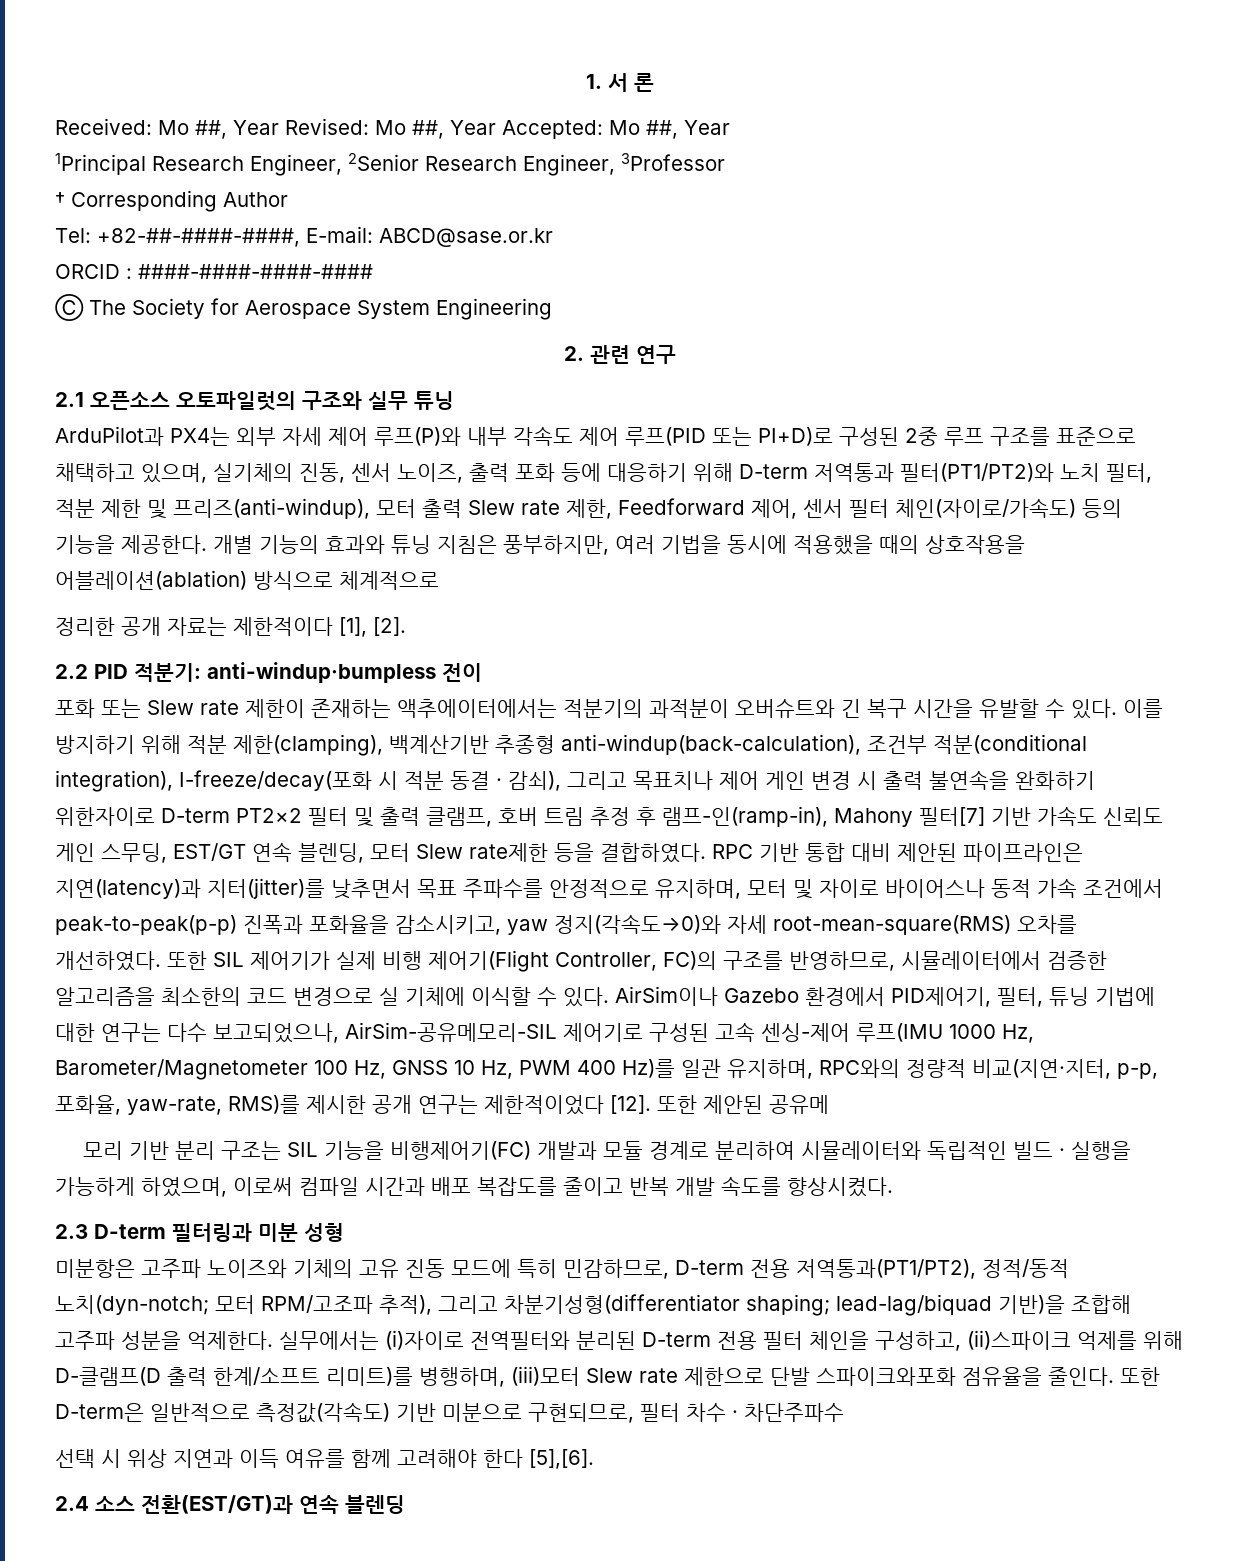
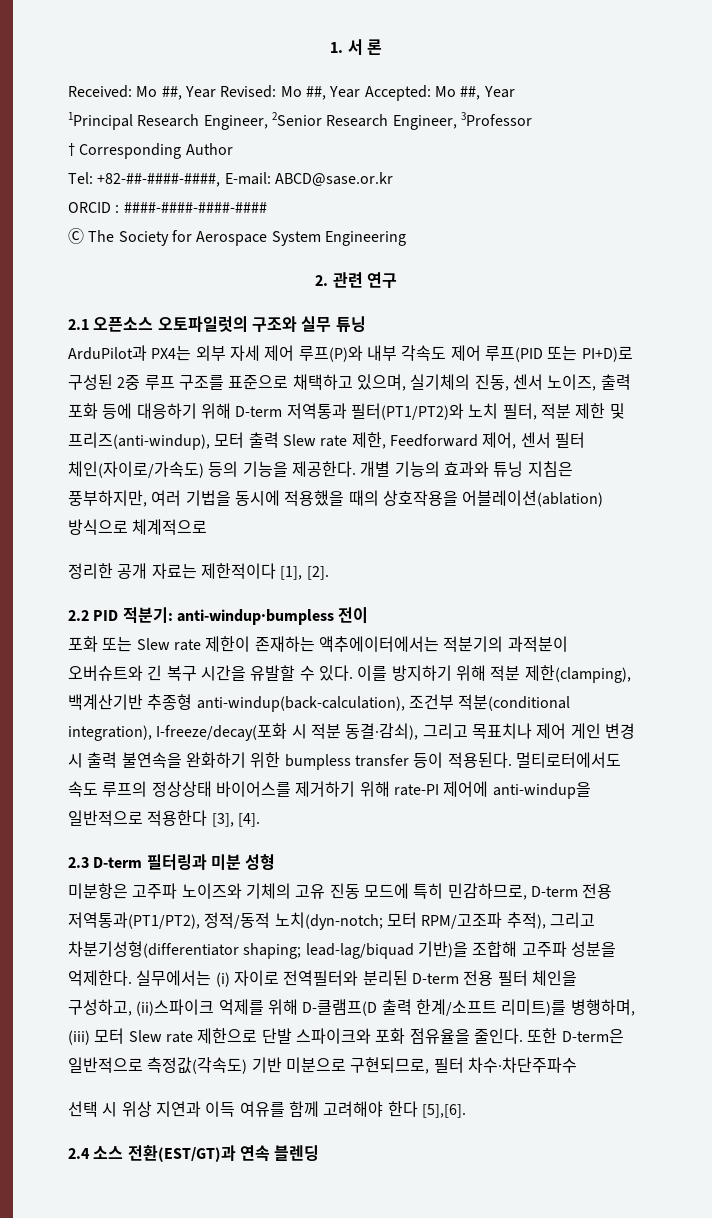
[450,771,561,791] 동결 · 감쇠), -> [345,723,419,740] 동결·감쇠),
[55,806,1163,827] [55,842,1083,863] [55,878,1163,899] [55,914,1077,935] [55,950,1107,972] [55,986,1155,1007] [55,1022,1034,1043] [55,1059,1158,1080] [55,1095,829,1115] [82,1141,1131,1160] [55,1176,893,1197] 위한자이로 D-term PT2×2 필터 및 출력 클램프, 호버 트림 추정 후 램프-인(ramp-in), Mahony 필터[7] 기반 가속도 신뢰도 게인 스무딩, EST/GT 연속 블렌딩, 모터 Slew rate제한 등을 결합하였다. RPC 기반 통합 대비 제안된 파이프라인은 지연(latency)과 지터(jitter)를 낮추면서 목표 주파수를 안정적으로 유지하며, 모터 및 자이로 바이어스나 동적 가속 조건에서 peak-to-peak(p-p) 진폭과 포화율을 감소시키고, yaw 정지(각속도→0)와 자세 root-mean-square(RMS) 오차를 개선하였다. 또한 SIL 제어기가 실제 비행 제어기(Flight Controller, FC)의 구조를 반영하므로, 시뮬레이터에서 검증한 알고리즘을 최소한의 코드 변경으로 실 기체에 이식할 수 있다. AirSim이나 Gazebo 환경에서 PID제어기, 필터, 튜닝 기법에 대한 연구는 다수 보고되었으나, AirSim-공유메모리-SIL 제어기로 구성된 고속 센싱-제어 루프(IMU 1000 Hz, Barometer/Magnetometer 100 Hz, GNSS 10 Hz, PWM 400 Hz)를 일관 유지하며, RPC와의 정량적 비교(지연·지터, p-p, 포화율, yaw-rate, RMS)를 제시한 공개 연구는 제한적이었다 [12]. 또한 제안된 공유메 // 모리 기반 분리 구조는 SIL 기능을 비행제어기(FC) 개발과 모듈 경계로 분리하여 시뮬레이터와 독립적인 빌드 · 실행을 가능하게 하였으며, 이로써 컴파일 시간과 배포 복잡도를 줄이고 반복 개발 속도를 향상시켰다. -> [250,752,621,770] [68,781,591,799] [68,810,260,827] 위한 bumpless transfer 등이 적용된다. 멀티로터에서도 속도 루프의 정상상태 바이어스를 제거하기 위해 rate-PI 제어에 anti-windup을 일반적으로 적용한다 [3], [4].
[385,1330,464,1350] (i)자이로 -> [215,970,279,987] (i) 자이로
[511,1366,580,1386] (iii)모터 -> [68,1028,125,1045] (iii) 모터
[816,1367,956,1386] 스파이크와포화 -> [295,1028,406,1044] 스파이크와 포화
[686,1403,844,1422] 차수 · 차단주파수 -> [467,1057,577,1073] 차수·차단주파수

